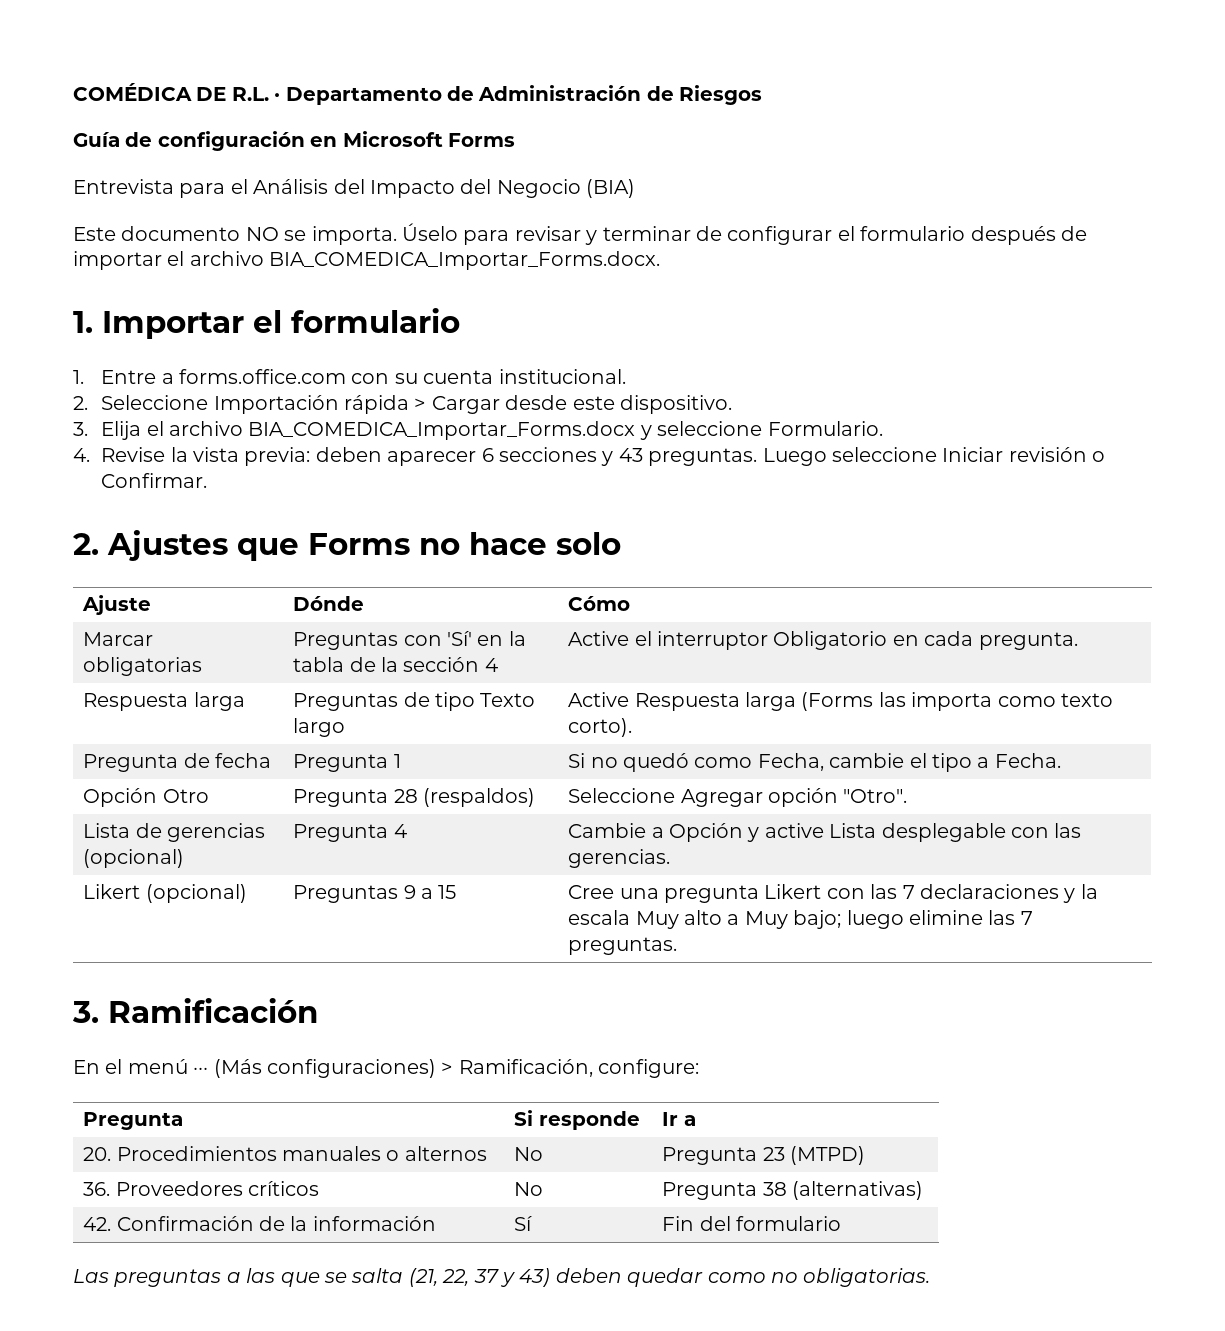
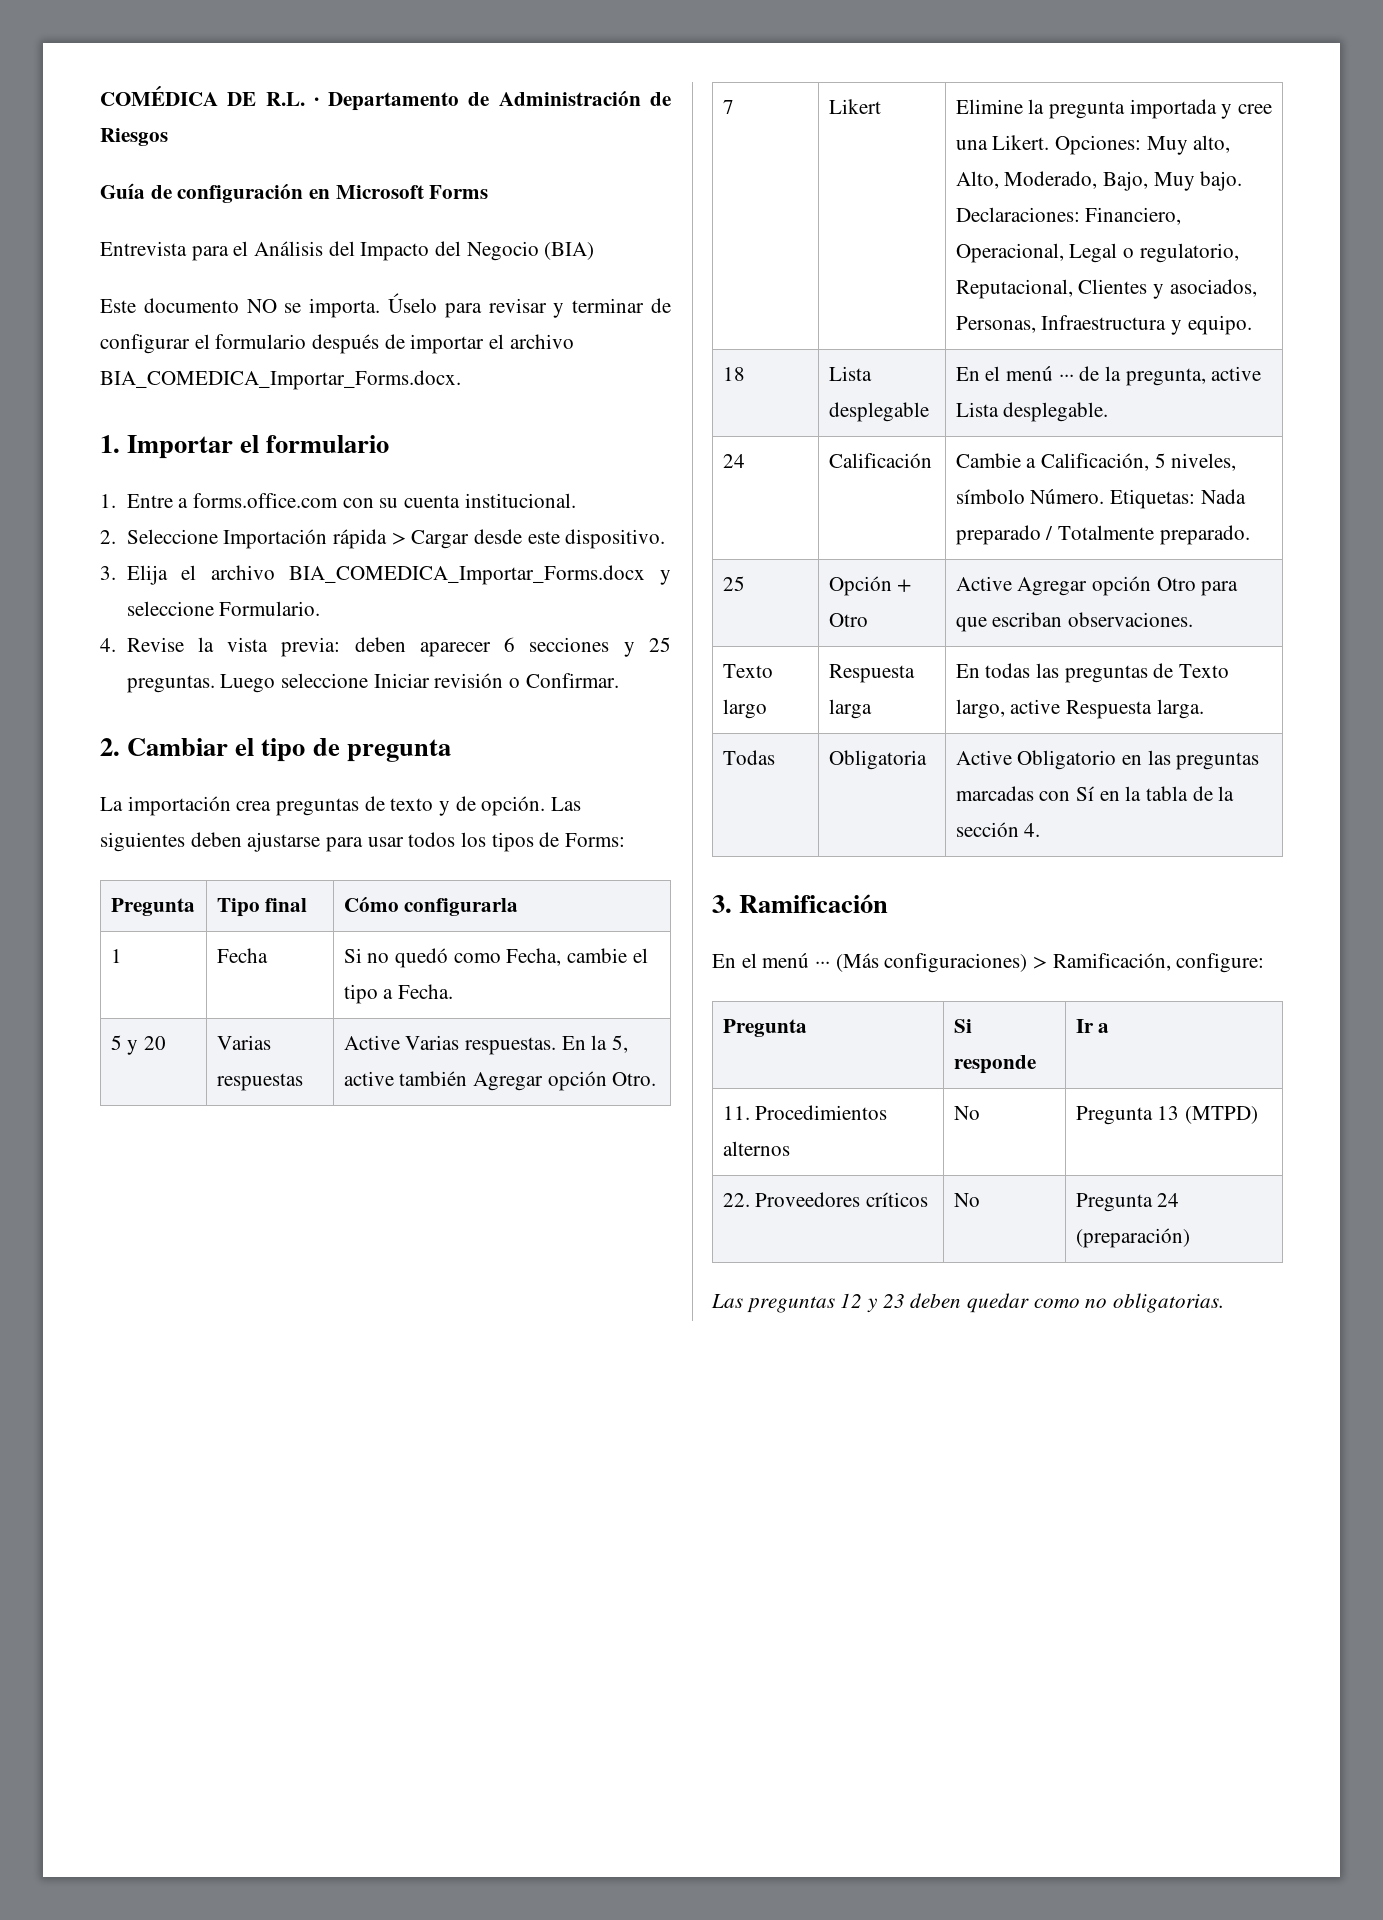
[618,448,643,462] 43 -> [649,637,671,652] 25
[107,530,621,561] [82,595,152,615] [293,596,365,611] [568,596,631,611] [83,632,154,646] [83,657,203,676] [293,631,526,650] [293,657,498,672] [568,631,1078,650] [83,692,245,711] [293,692,536,711] [293,718,346,737] [568,692,1114,711] [568,718,633,737] [83,753,272,772] [293,754,401,772] Ajustes que Forms no hace solo // Ajuste | Dónde | Cómo // Marcar obligatorias | Preguntas con 'Sí' en la tabla de la sección 4 | Active el interruptor Obligatorio en cada pregunta. // Respuesta larga | Preguntas de tipo Texto largo | Active Respuesta larga (Forms las importa como texto corto). // Pregunta de fecha | Pregunta 1 -> [127,738,451,762] [100,796,582,816] [100,832,626,852] [110,898,195,916] [216,898,308,917] [343,896,519,916] [110,949,122,963] [216,948,268,963] Cambiar el tipo de pregunta // La importación crea preguntas de texto y de opción. Las siguientes deben ajustarse para usar todos los tipos de Forms: // Pregunta | Tipo final | Cómo configurarla // 1 | Fecha
[83,788,209,807] [293,788,536,807] [568,788,908,807] [83,823,266,842] [83,849,185,868] [293,824,407,842] [568,823,1082,842] [568,849,671,868] [83,884,247,903] [293,885,457,903] [568,884,1098,903] [568,910,1033,929] [568,937,678,955] Opción Otro | Pregunta 28 (respaldos) | Seleccione Agregar opción "Otro". // Lista de gerencias (opcional) | Pregunta 4 | Cambie a Opción y active Lista desplegable con las gerencias. // Likert (opcional) | Preguntas 9 a 15 | Cree una pregunta Likert con las 7 declaraciones y la escala Muy alto a Muy bajo; luego elimine las 7 preguntas. -> [110,1035,166,1055] [216,1035,271,1050] [216,1073,303,1091] [343,1035,628,1055] [343,1071,657,1091] [722,100,734,114] [828,99,881,114] [955,99,1272,119] [955,135,1231,155] [955,171,1243,191] [955,207,1182,225] [955,243,1239,263] [955,279,1257,299] [955,315,1252,335] [722,367,745,381] [828,366,872,381] [828,402,929,422] [955,366,1262,386] [955,402,1109,422] [722,454,745,468] [828,453,932,468] [955,453,1237,471] [955,489,1246,509] [955,525,1250,545] [722,576,745,591] [828,576,912,596] [828,613,868,627] [955,576,1239,596] [955,612,1193,632] [722,664,773,678] [722,699,767,719] [828,664,915,683] [828,699,872,719] [955,663,1229,683] [955,699,1204,719] [722,750,775,765] [828,750,927,770] [955,750,1260,770] [955,786,1235,801] [955,822,1041,837] 5 y 20 | Varias respuestas | Active Varias respuestas. En la 5, active también Agregar opción Otro. // 7 | Likert | Elimine la pregunta importada y cree una Likert. Opciones: Muy alto, Alto, Moderado, Bajo, Muy bajo. Declaraciones: Financiero, Operacional, Legal o regulatorio, Reputacional, Clientes y asociados, Personas, Infraestructura y equipo. // 18 | Lista desplegable | En el menú ··· de la pregunta, active Lista desplegable. // 24 | Calificación | Cambie a Calificación, 5 niveles, símbolo Número. Etiquetas: Nada preparado / Totalmente preparado. // 25 | Opción + Otro | Active Agregar opción Otro para que escriban observaciones. // Texto largo | Respuesta larga | En todas las preguntas de Texto largo, active Respuesta larga. // Todas | Obligatoria | Active Obligatorio en las preguntas marcadas con Sí en la tabla de la sección 4.
[83,1146,400,1161] 20. Procedimientos manuales o -> [722,1105,888,1120] 11. Procedimientos
[762,1147,785,1161] 23 -> [1157,1106,1180,1120] 13
[83,1182,111,1196] 36. -> [722,1193,750,1207] 22.
[762,1181,924,1200] [83,1216,436,1231] [514,1216,534,1231] [662,1216,842,1231] [73,1268,551,1287] 38 (alternativas) // 42. Confirmación de la información | Sí | Fin del formulario // Las preguntas a las que se salta (21, 22, 37 y 43) -> [1157,1193,1180,1207] [1075,1228,1190,1248] [711,1293,905,1313] 24 (preparación) // Las preguntas 12 y 23

